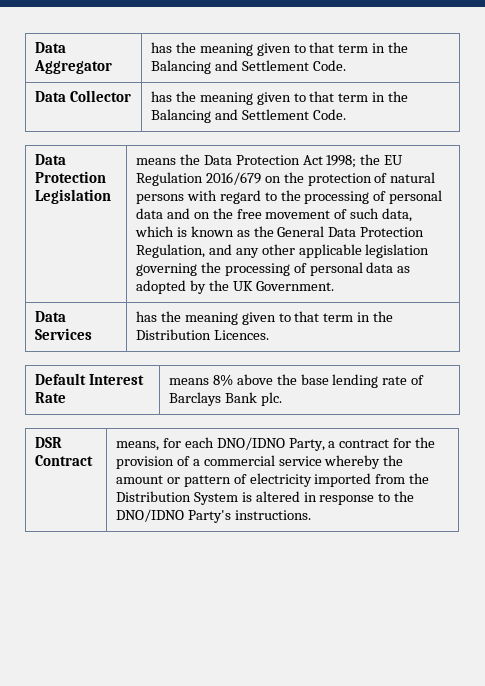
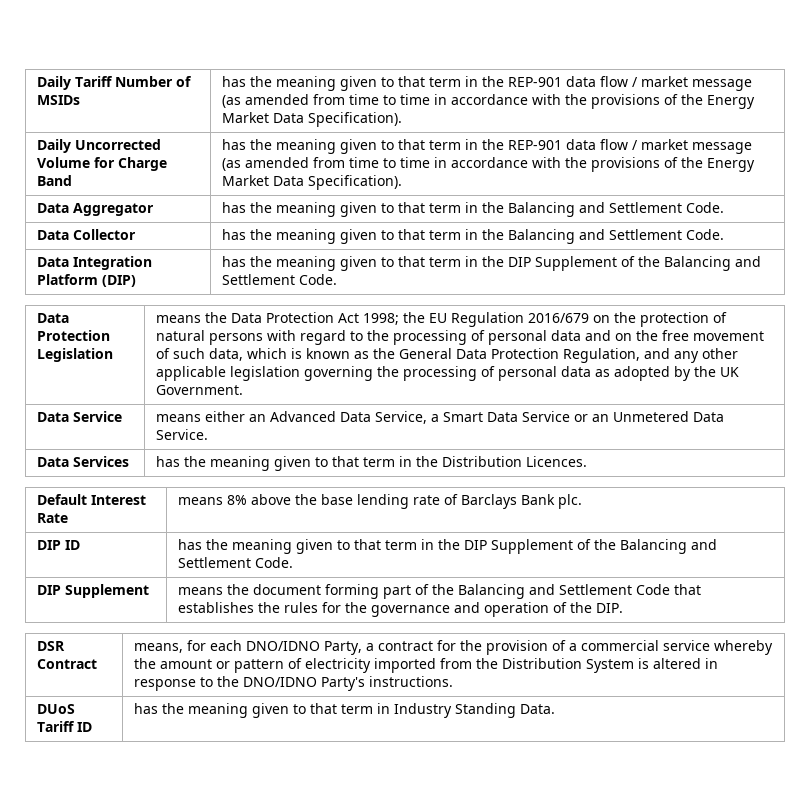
(34, 47) none -> [36,76,192,90] [36,95,80,105] [221,76,752,91] [221,94,755,109] [221,112,402,127] [36,139,161,153] [36,157,167,171] [36,175,72,186] [221,139,752,154] [221,157,755,172] [221,175,402,190] Daily Tariff Number of MSIDs | has the meaning given to that term in the REP-901 data flow / market message (as amended from time to time in accordance with the provisions of the Energy Market Data Specification). // Daily Uncorrected Volume for Charge Band | has the meaning given to that term in the REP-901 data flow / market message (as amended from time to time in accordance with the provisions of the Energy Market Data Specification). //
(346, 114) none -> [36,256,152,270] [36,274,136,287] [221,256,761,271] [221,274,337,285] // Data Integration Platform (DIP) | has the meaning given to that term in the DIP Supplement of the Balancing and Settlement Code.
(334, 286) none -> [36,411,122,422] [155,411,724,424] [155,429,208,440] // Data Service | means either an Advanced Data Service, a Smart Data Service or an Unmetered Data Service.
(282, 399) none -> [36,540,80,550] [177,539,717,554] [177,557,293,568] [36,584,149,598] [177,584,701,599] [177,602,623,617] // DIP ID | has the meaning given to that term in the DIP Supplement of the Balancing and Settlement Code. // DIP Supplement | means the document forming part of the Balancing and Settlement Code that establishes the rules for the governance and operation of the DIP.
(311, 515) none -> [36,704,75,714] [36,721,92,732] [133,703,555,718] // DUoS Tariff ID | has the meaning given to that term in Industry Standing Data.

